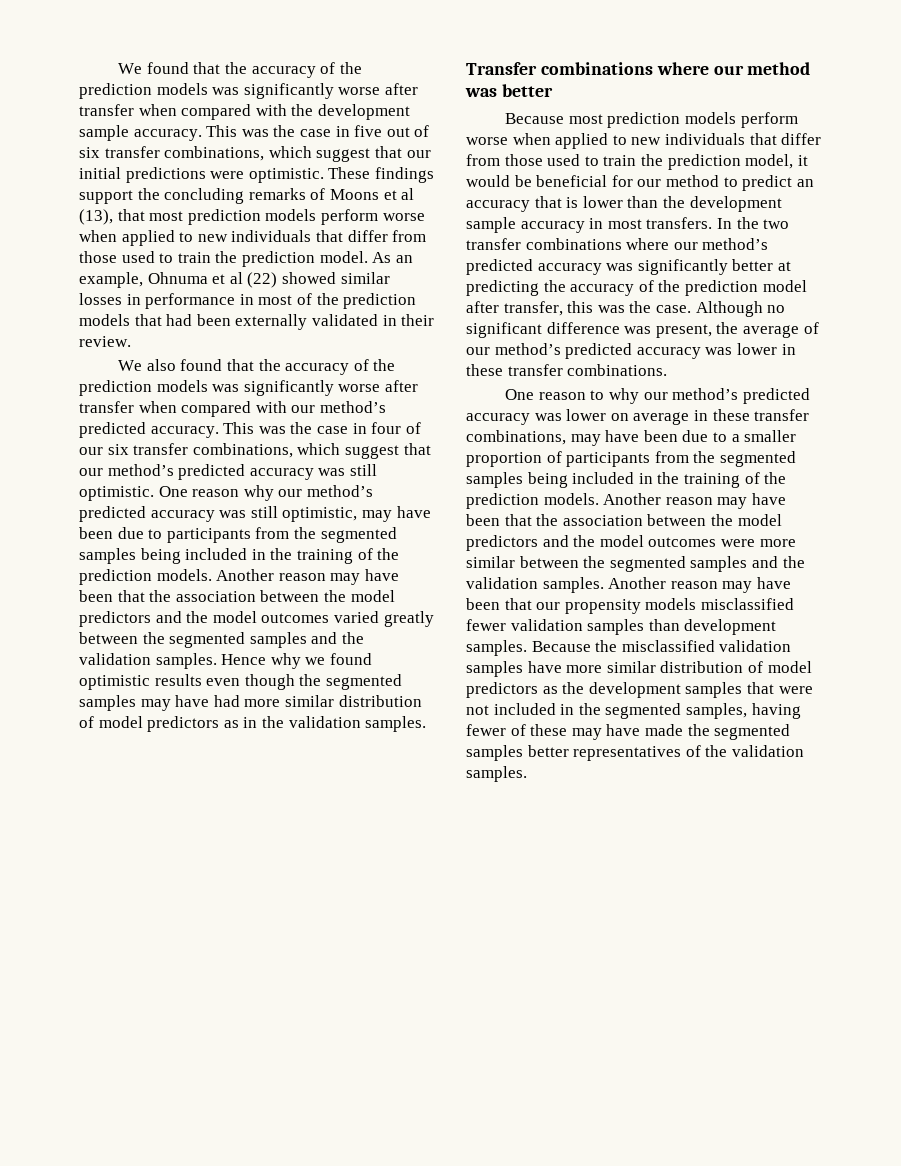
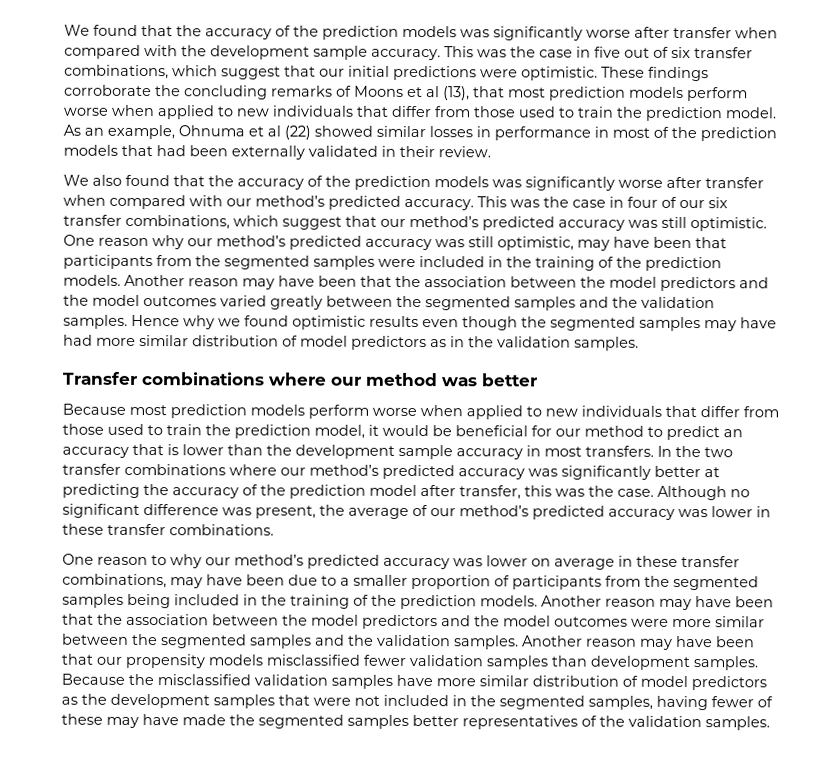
[79,190,133,204] support -> [64,84,152,97] corroborate
[117,527,397,543] [79,548,181,564] due to participants from the segmented samples being -> [695,237,727,249] [63,254,416,270] that participants from the segmented samples were

